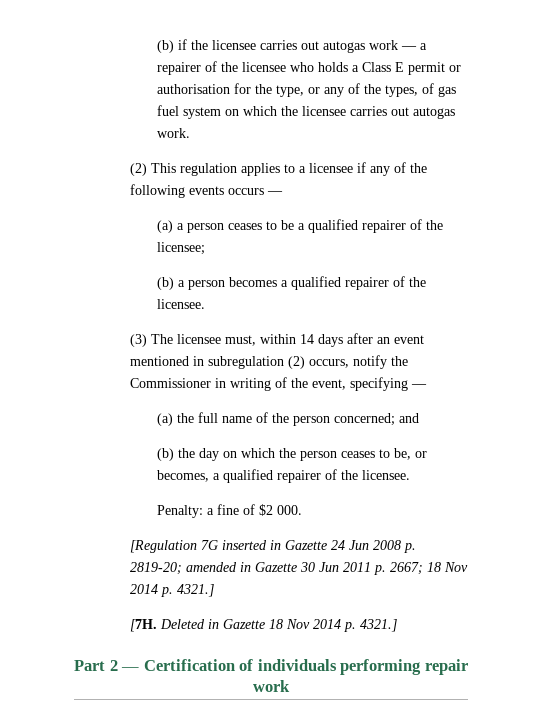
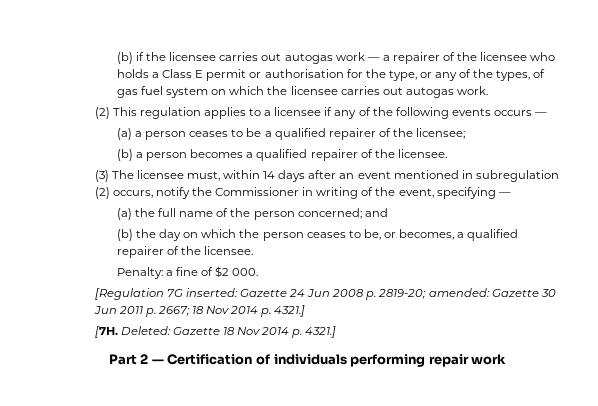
[221,540,281,550] inserted in -> [185,288,238,297] inserted:
[185,562,251,572] amended in -> [428,288,490,297] amended:
[159,619,219,629] Deleted in -> [120,326,171,335] Deleted:

